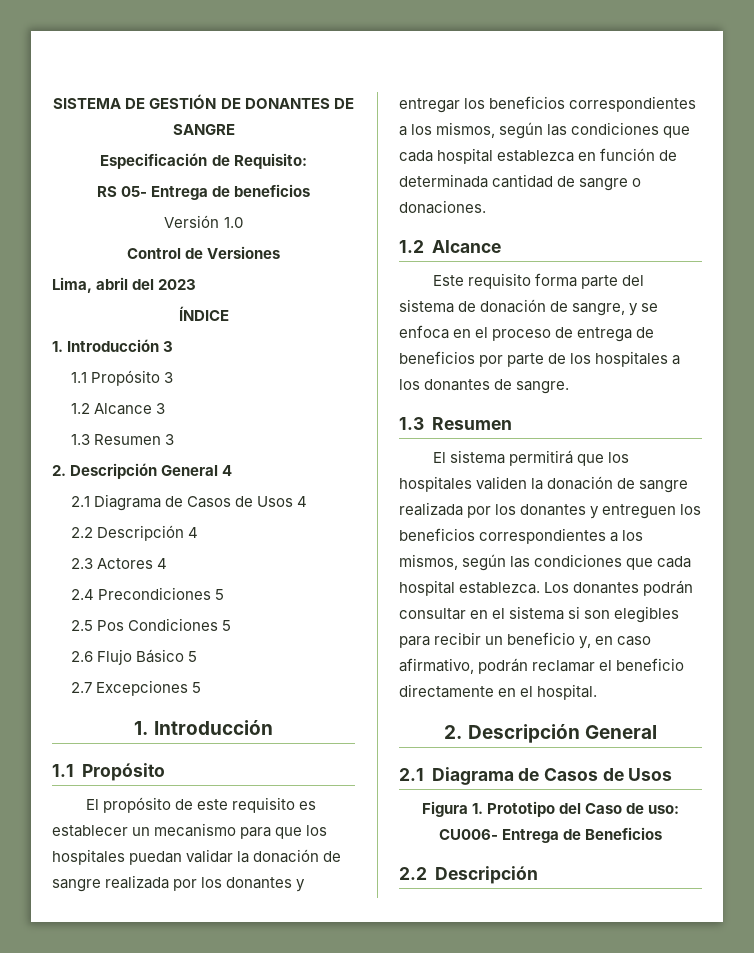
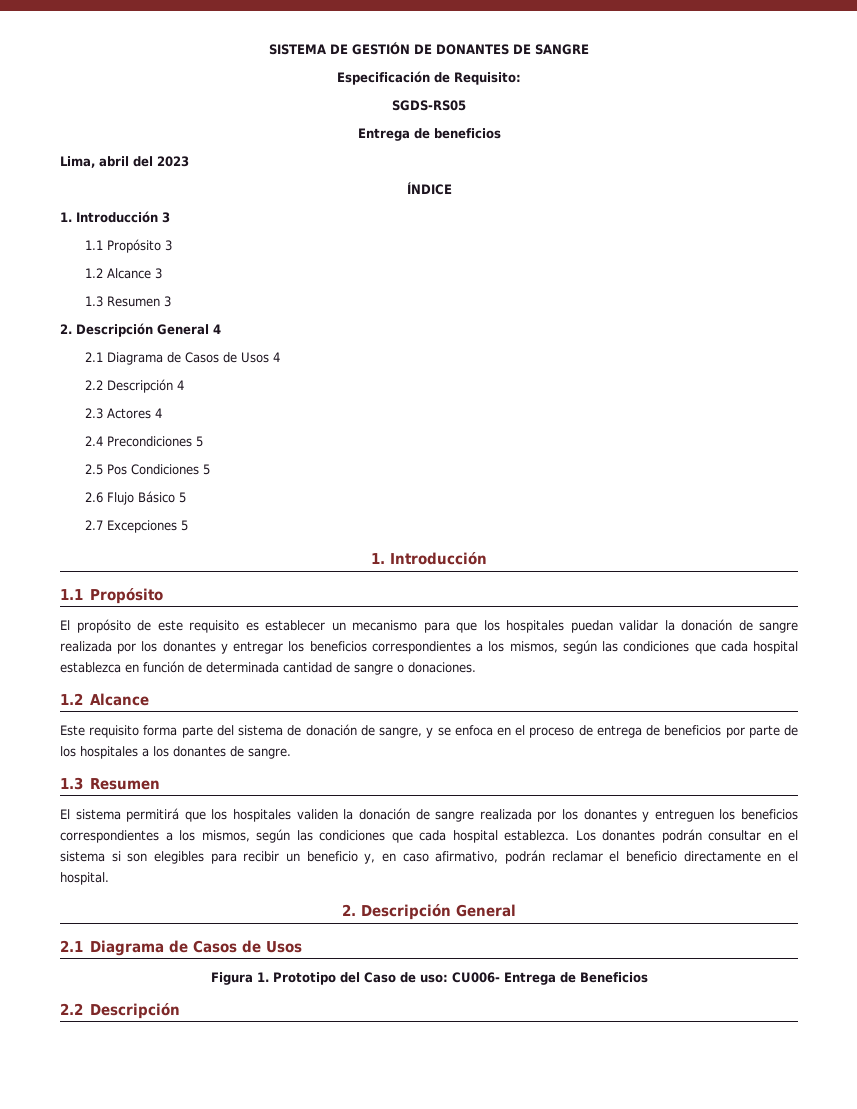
[96,186,147,197] RS 05- -> [392,100,466,111] SGDS-RS05 //
[164,215,243,228] [126,246,281,259] // Versión 1.0 // Control de Versiones -> (501, 133) none

